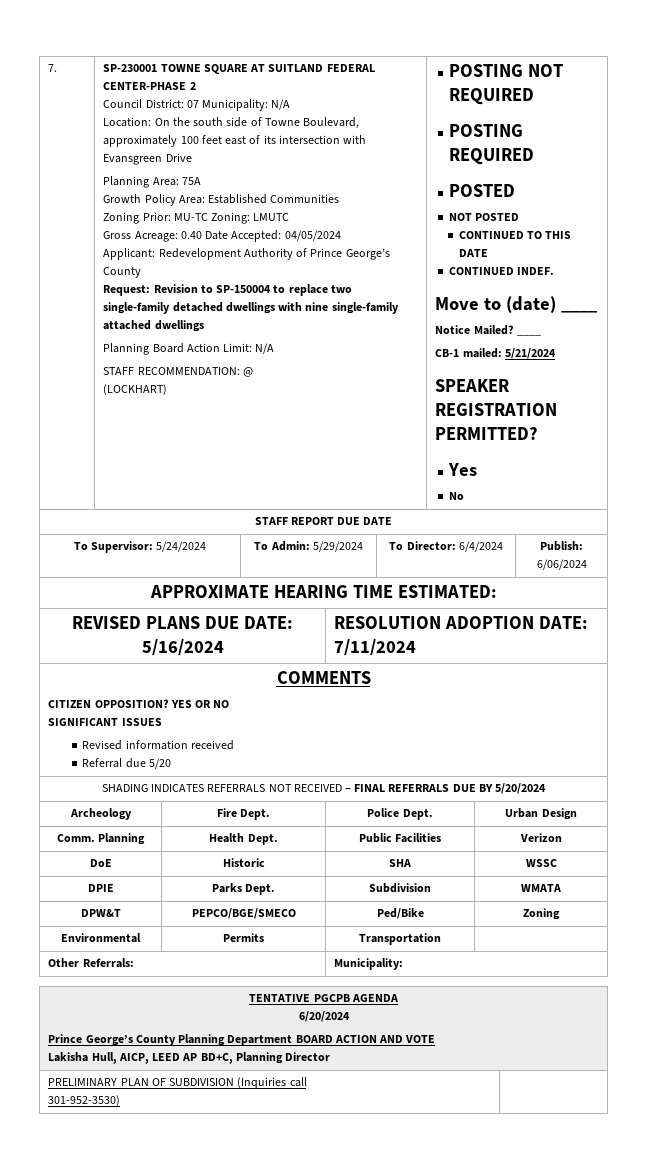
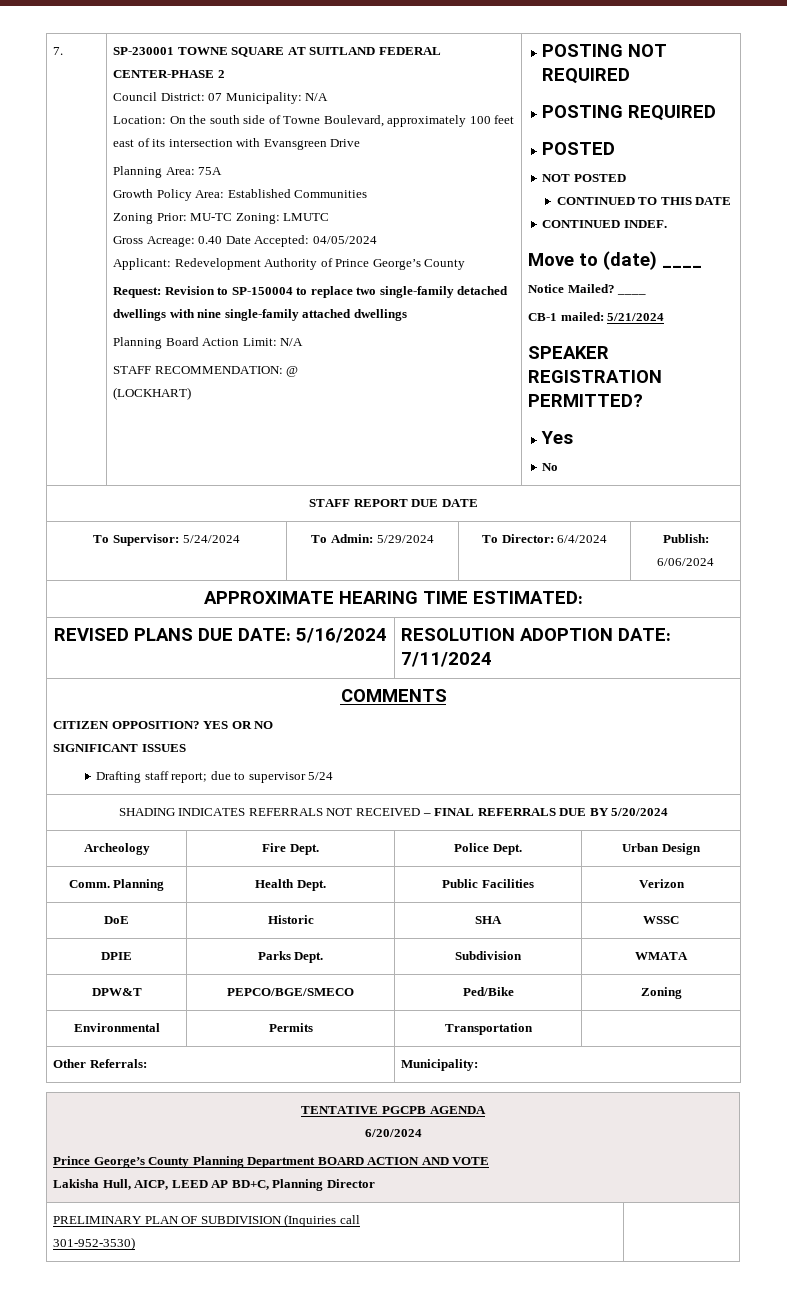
[82,740,234,750] [82,758,171,769] Revised information received // Referral due 5/20 -> [96,771,334,783] Drafting staff report; due to supervisor 5/24

